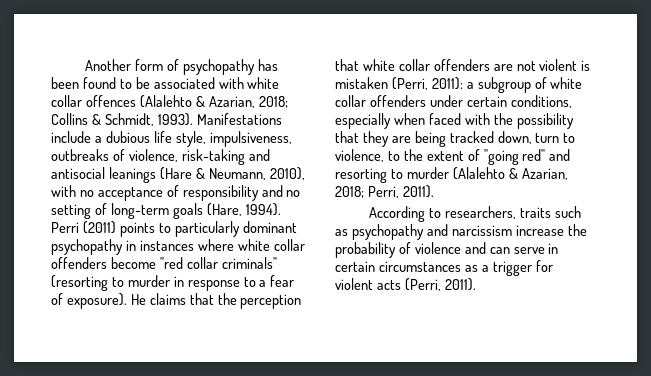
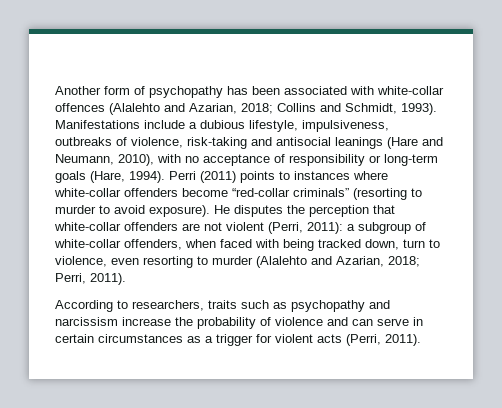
[82,77,280,89] [51,95,82,107] found to be associated with white collar -> [284,86,444,95] associated with white-collar
[195,96,205,107] & -> [164,103,185,112] and
[91,114,101,125] & -> [320,103,341,112] and
[153,131,206,147] life style, -> [249,120,298,132] lifestyle,
[195,168,205,179] & -> [422,137,443,146] and
[261,185,301,197] [51,203,107,219] and no setting of -> [369,155,381,163] or
[174,221,297,237] [51,239,305,255] [51,257,277,269] [51,275,295,291] [51,293,214,309] particularly dominant psychopathy in instances where white collar offenders become "red collar criminals" (resorting to murder in response to a fear of exposure). He claims that -> [294,171,388,180] [54,188,422,200] [55,205,283,217] instances where white-collar offenders become “red-collar criminals” (resorting to murder to avoid exposure). He disputes
[362,59,430,71] white collar -> [54,222,121,231] white-collar
[581,60,591,71] [335,77,388,89] is mistaken -> (264, 226) none
[550,77,583,89] [335,95,572,108] [335,113,574,129] [335,131,411,147] white collar offenders under certain conditions, especially when faced with the possibility that they are -> [54,239,279,250] white-collar offenders, when faced with
[387,149,571,165] to the extent of "going red" and -> [111,258,139,265] even
[508,168,518,179] & -> [311,256,332,265] and

